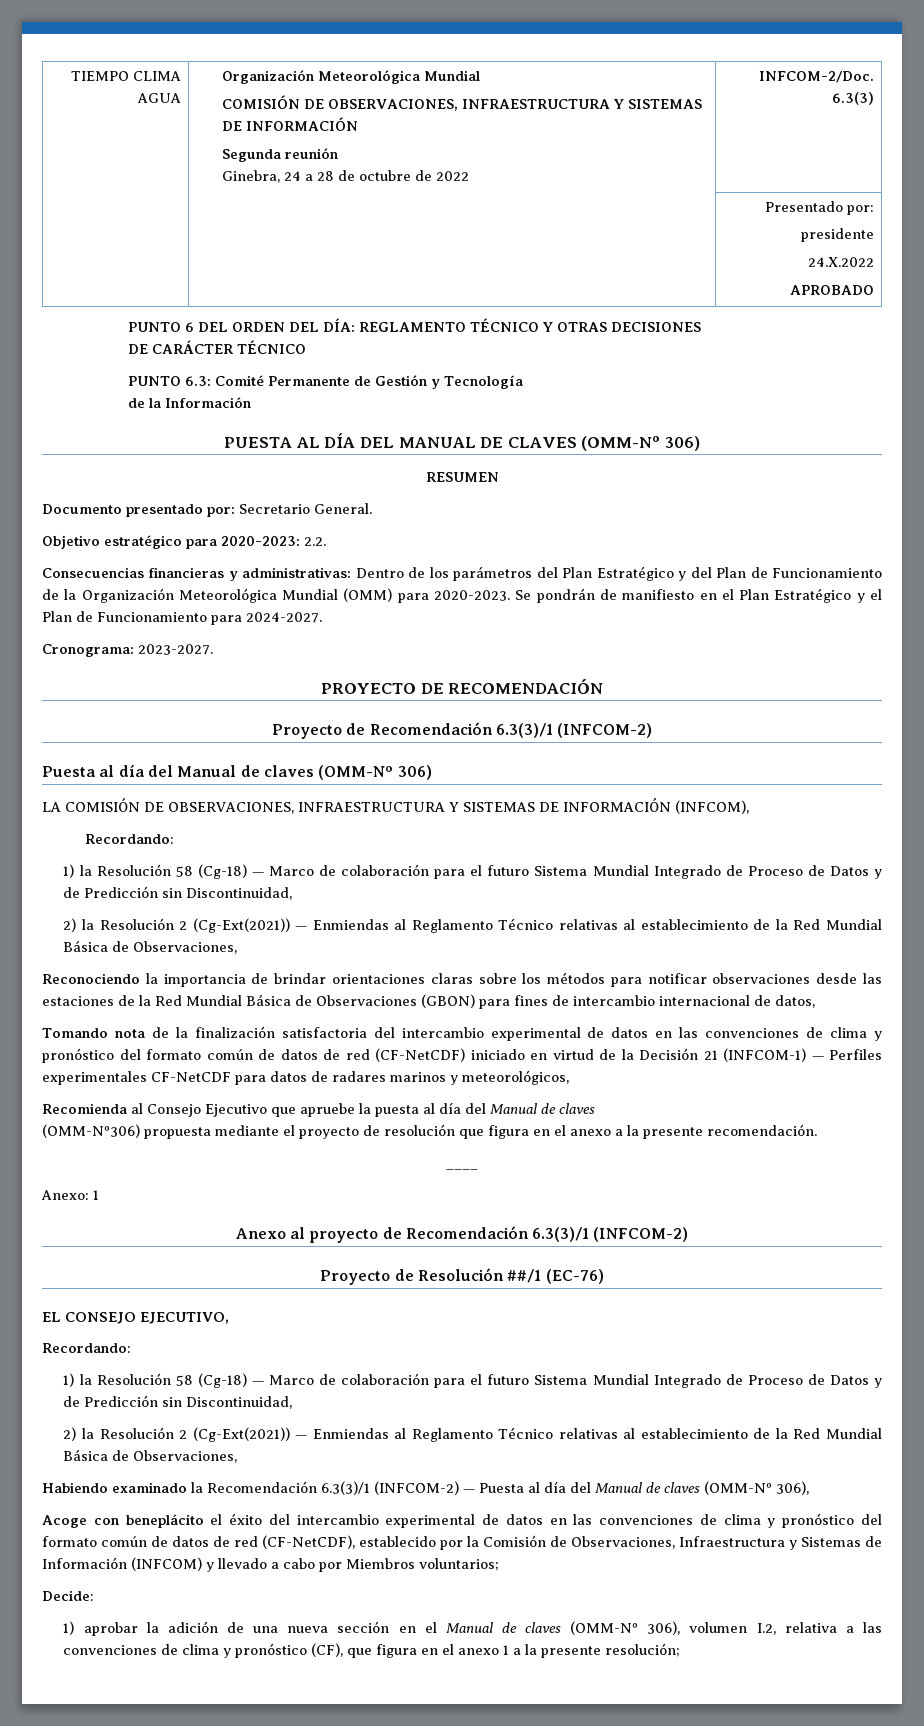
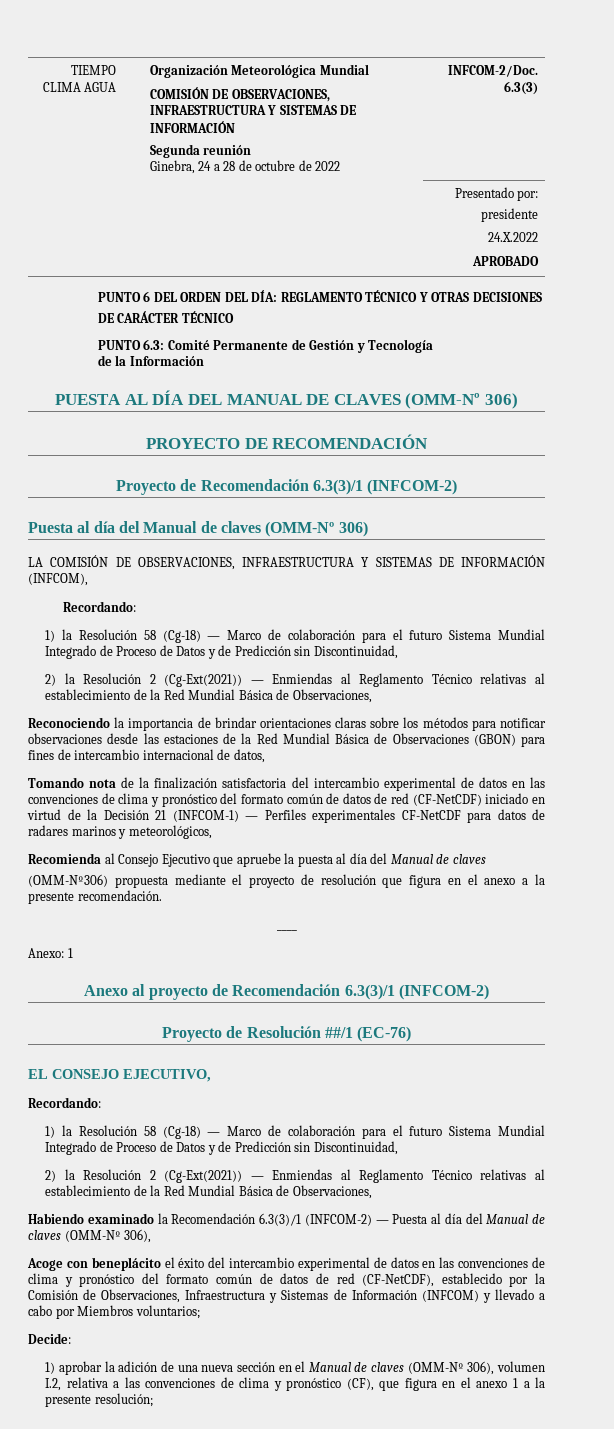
[425,472,499,482] [42,503,372,517] [42,535,326,549] [42,566,882,581] [42,588,882,603] [42,611,322,625] [42,644,213,657] // RESUMEN // Documento presentado por: Secretario General. // Objetivo estratégico para 2020-2023: 2.2. // Consecuencias financieras y administrativas: Dentro de los parámetros del Plan Estratégico y del Plan de Funcionamiento de la Organización Meteorológica Mundial (OMM) para 2020-2023. Se pondrán de manifiesto en el Plan Estratégico y el Plan de Funcionamiento para 2024-2027. // Cronograma: 2023-2027. -> (518, 401) none

